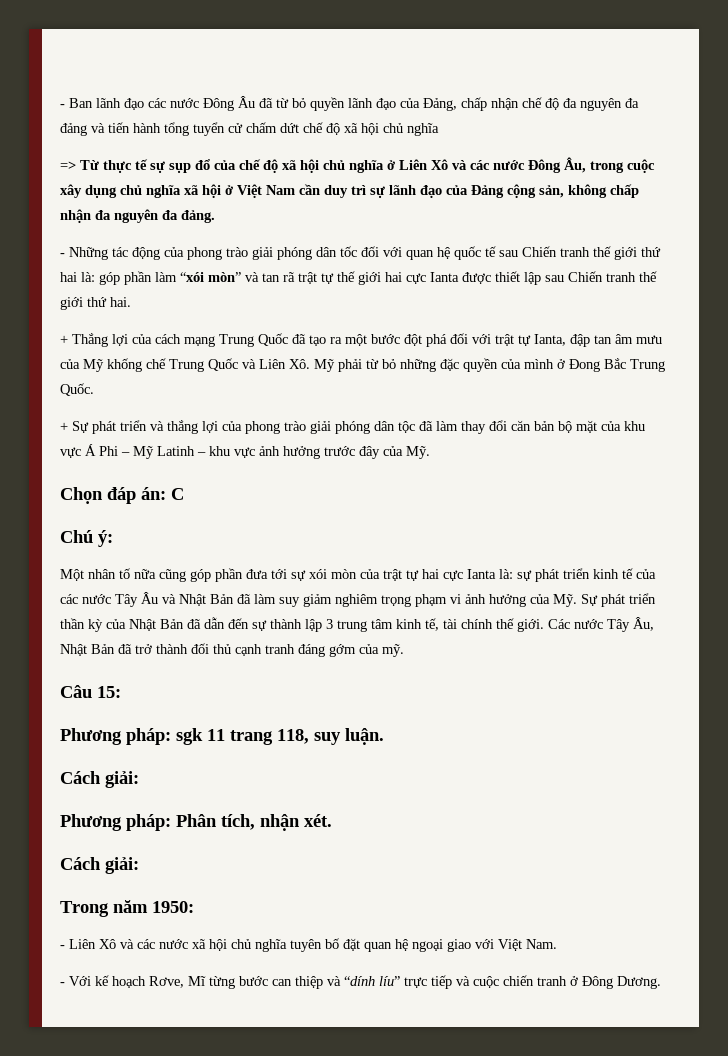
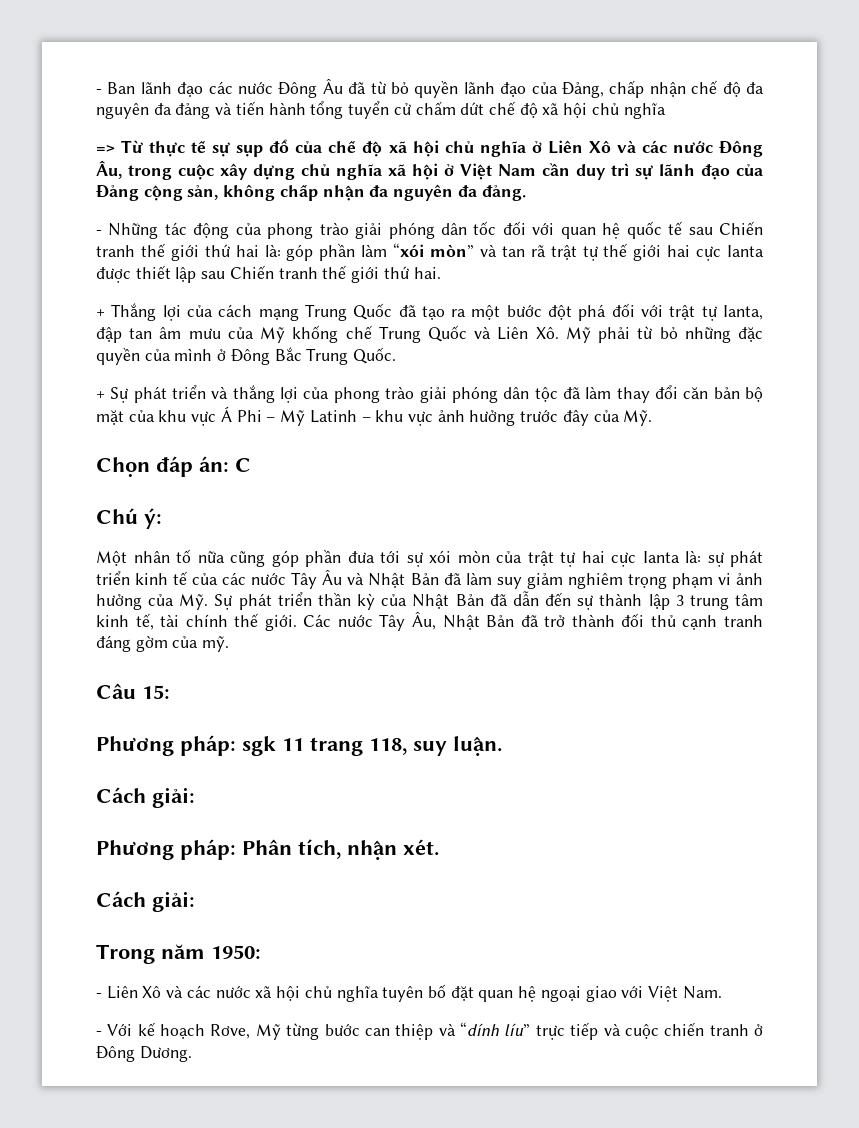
[85,185,117,198] dụng -> [253,164,295,180] dựng
[569,359,600,372] Đong -> [230,349,270,365] Đông
[329,644,356,657] gớm -> [135,636,168,652] gờm
[188,976,206,986] Mĩ -> [255,1024,281,1040] Mỹ

